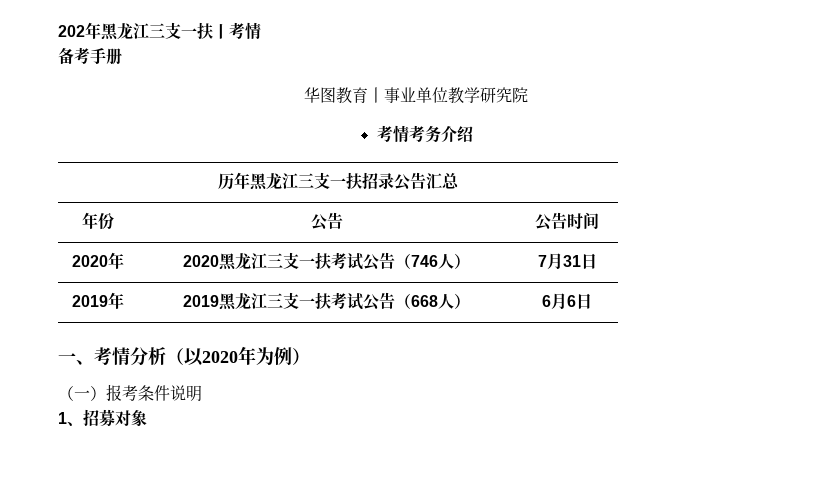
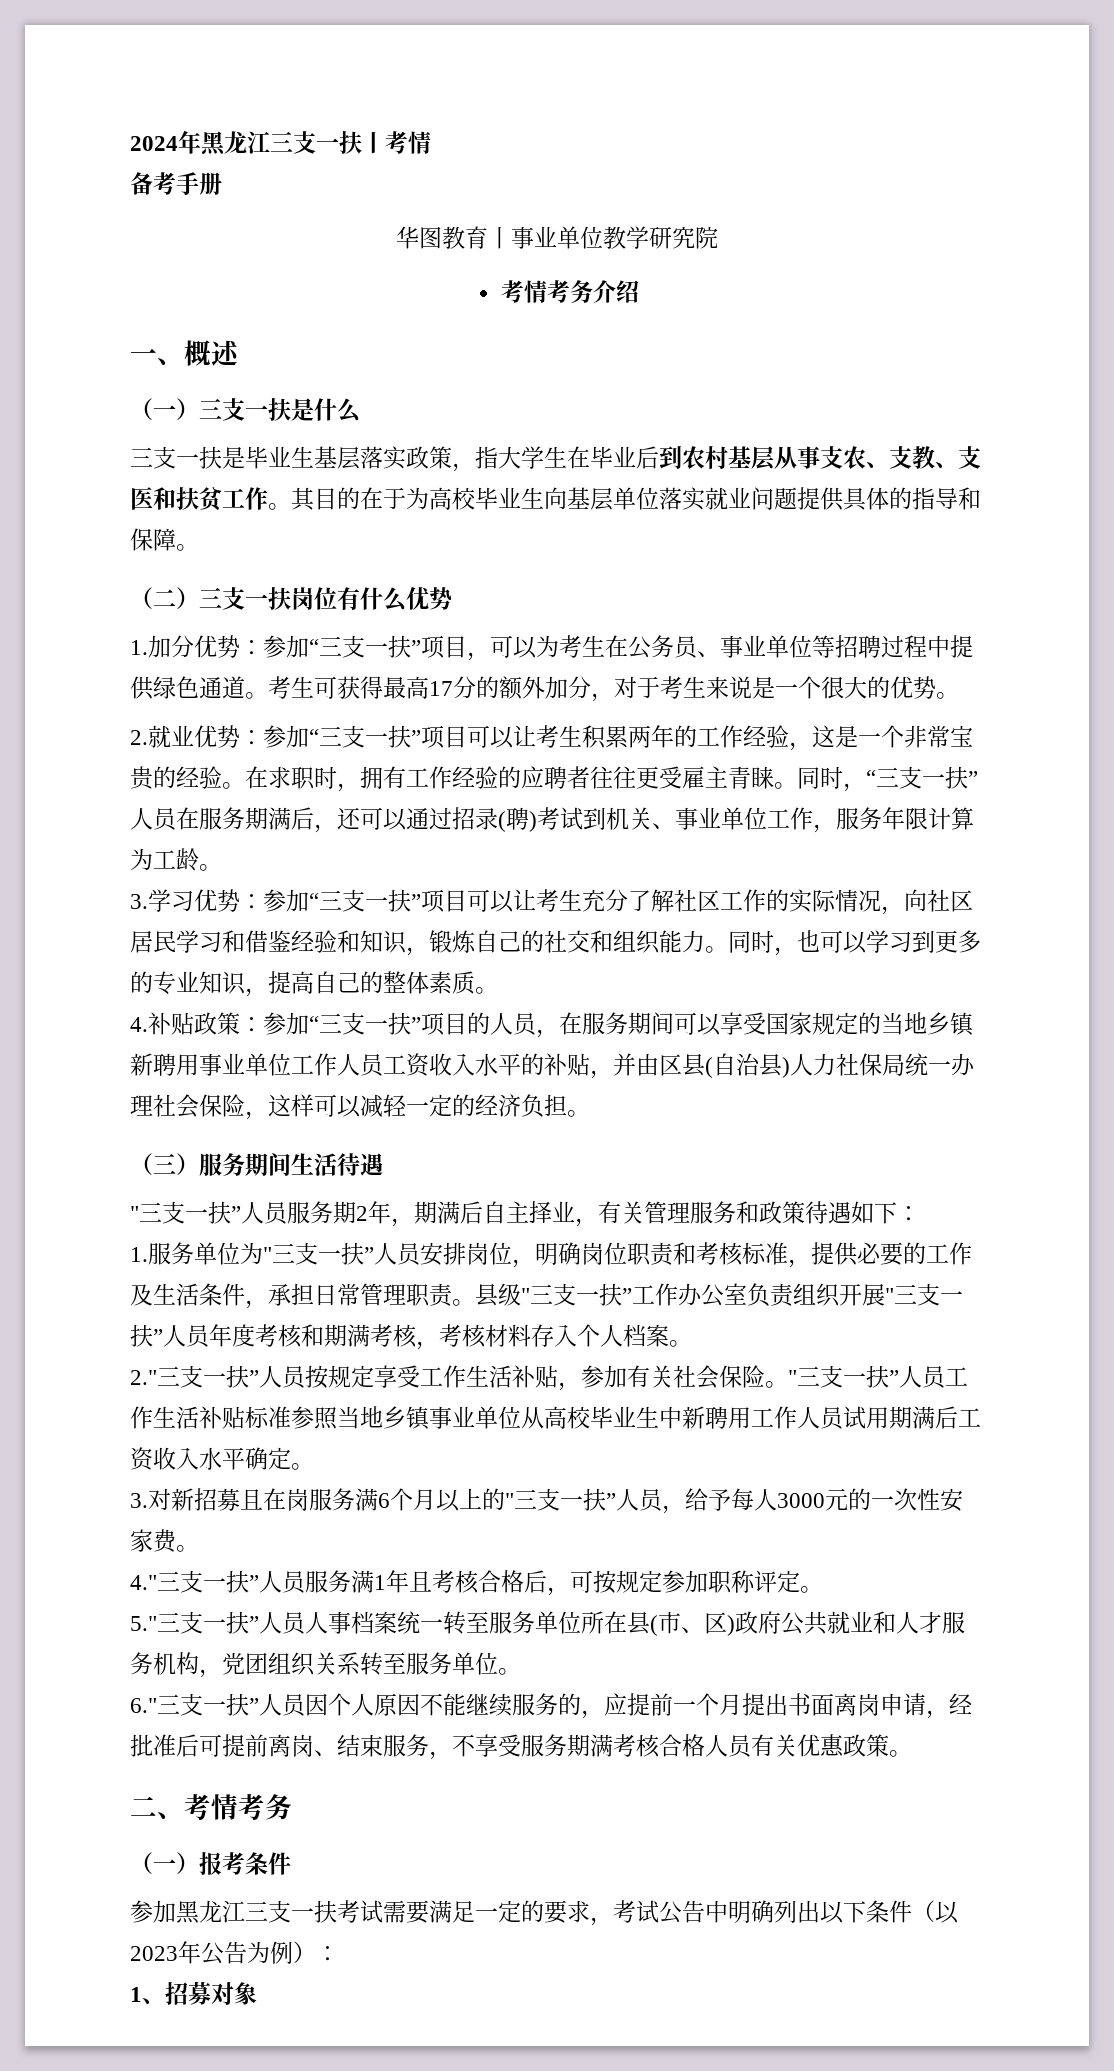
[58,25,85,37] 202 -> [130,136,178,151] 2024
[218,172,459,191] [81,212,114,230] [310,212,343,231] [535,212,599,231] [71,252,124,269] [183,252,470,271] [537,253,597,270] [71,292,124,309] [183,292,470,311] [542,293,592,310] [58,346,310,366] [58,384,202,402] // 历年黑龙江三支一扶招录公告汇总 // 年份 | 公告 | 公告时间 // 2020年 | 2020黑龙江三支一扶考试公告（746人） | 7月31日 // 2019年 | 2019黑龙江三支一扶考试公告（668人） | 6月6日 // 一、考情分析（以2020年为例） // （一）报考条件说明 -> [130,340,240,366] [130,398,361,423] [130,446,981,472] [130,487,981,511] [130,528,199,551] [130,587,452,612] [130,635,973,661] [130,676,959,702] [130,725,973,751] [130,766,978,792] [130,807,974,833] [130,848,222,871] [130,889,973,915] [130,930,981,956] [130,971,498,997] [130,1012,975,1038] [130,1053,975,1079] [130,1094,590,1120] [130,1153,383,1176] [130,1201,920,1227] [130,1242,972,1268] [130,1283,963,1309] [130,1324,692,1350] [130,1365,968,1391] [130,1406,981,1430] [130,1447,314,1471] [130,1488,963,1514] [130,1529,199,1553] [130,1570,823,1596] [130,1611,965,1636] [130,1652,521,1678] [130,1693,972,1719] [130,1734,912,1760] [130,1794,292,1820] [130,1852,291,1875] [130,1900,959,1926] [130,1941,339,1965] // 一、概述 // （一）三支一扶是什么 // 三支一扶是毕业生基层落实政策，指大学生在毕业后到农村基层从事支农、支教、支医和扶贫工作。其目的在于为高校毕业生向基层单位落实就业问题提供具体的指导和保障。 // （二）三支一扶岗位有什么优势 // 1.加分优势：参加“三支一扶”项目，可以为考生在公务员、事业单位等招聘过程中提供绿色通道。考生可获得最高17分的额外加分，对于考生来说是一个很大的优势。 // 2.就业优势：参加“三支一扶”项目可以让考生积累两年的工作经验，这是一个非常宝贵的经验。在求职时，拥有工作经验的应聘者往往更受雇主青睐。同时，“三支一扶”人员在服务期满后，还可以通过招录(聘)考试到机关、事业单位工作，服务年限计算为工龄。 // 3.学习优势：参加“三支一扶”项目可以让考生充分了解社区工作的实际情况，向社区居民学习和借鉴经验和知识，锻炼自己的社交和组织能力。同时，也可以学习到更多的专业知识，提高自己的整体素质。 // 4.补贴政策：参加“三支一扶”项目的人员，在服务期间可以享受国家规定的当地乡镇新聘用事业单位工作人员工资收入水平的补贴，并由区县(自治县)人力社保局统一办理社会保险，这样可以减轻一定的经济负担。 // （三）服务期间生活待遇 // "三支一扶”人员服务期2年，期满后自主择业，有关管理服务和政策待遇如下： // 1.服务单位为"三支一扶”人员安排岗位，明确岗位职责和考核标准，提供必要的工作及生活条件，承担日常管理职责。县级"三支一扶”工作办公室负责组织开展"三支一扶”人员年度考核和期满考核，考核材料存入个人档案。 // 2."三支一扶”人员按规定享受工作生活补贴，参加有关社会保险。"三支一扶”人员工作生活补贴标准参照当地乡镇事业单位从高校毕业生中新聘用工作人员试用期满后工资收入水平确定。 // 3.对新招募且在岗服务满6个月以上的"三支一扶”人员，给予每人3000元的一次性安家费。 // 4."三支一扶”人员服务满1年且考核合格后，可按规定参加职称评定。 // 5."三支一扶”人员人事档案统一转至服务单位所在县(市、区)政府公共就业和人才服务机构，党团组织关系转至服务单位。 // 6."三支一扶”人员因个人原因不能继续服务的，应提前一个月提出书面离岗申请，经批准后可提前离岗、结束服务，不享受服务期满考核合格人员有关优惠政策。 // 二、考情考务 // （一）报考条件 // 参加黑龙江三支一扶考试需要满足一定的要求，考试公告中明确列出以下条件（以2023年公告为例）：

